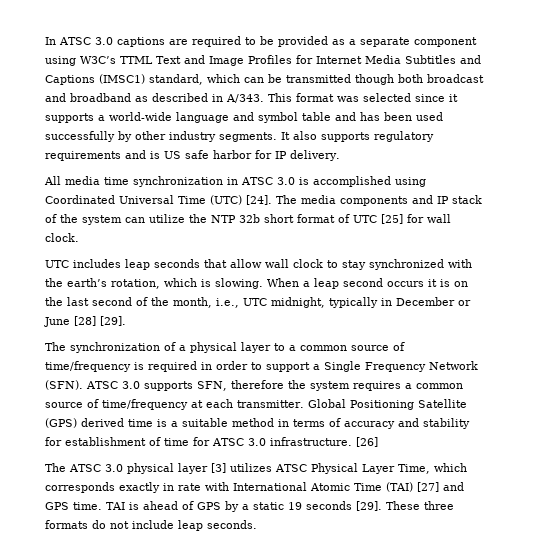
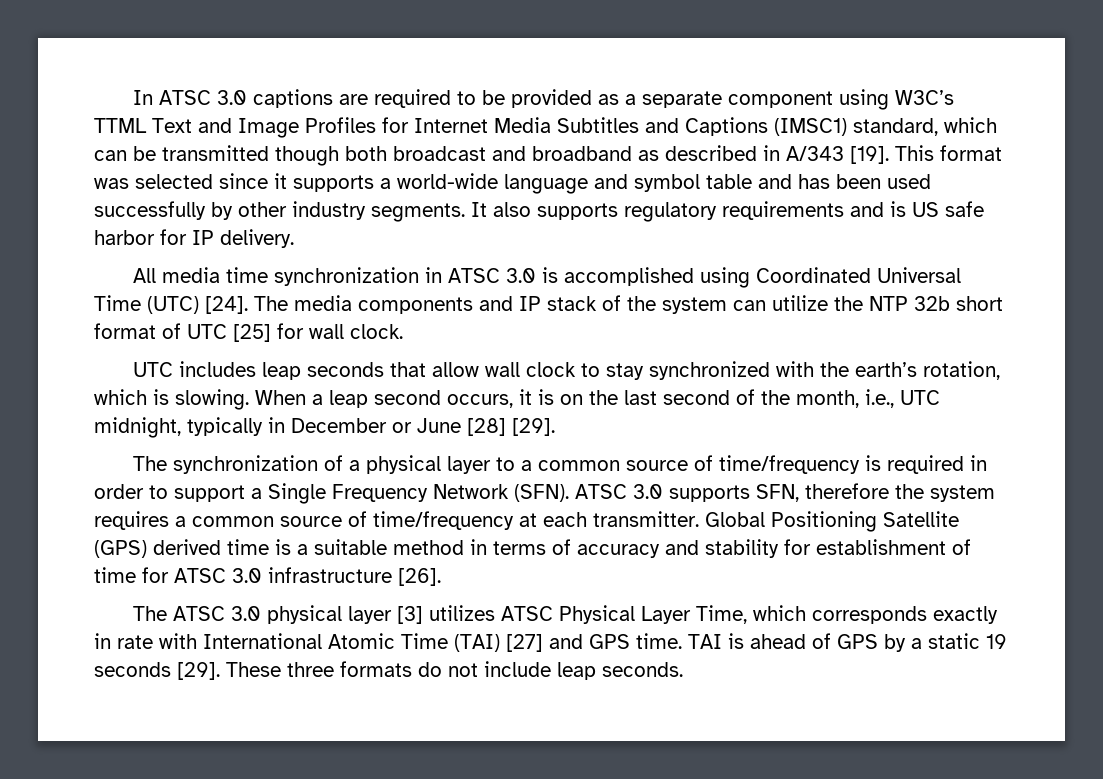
[226,94,264,103] A/343. -> [786,146,889,164] A/343 [19].
[387,281,424,287] occurs -> [447,394,513,408] occurs,
[270,437,378,447] infrastructure. [26] -> [268,567,441,586] infrastructure [26].

